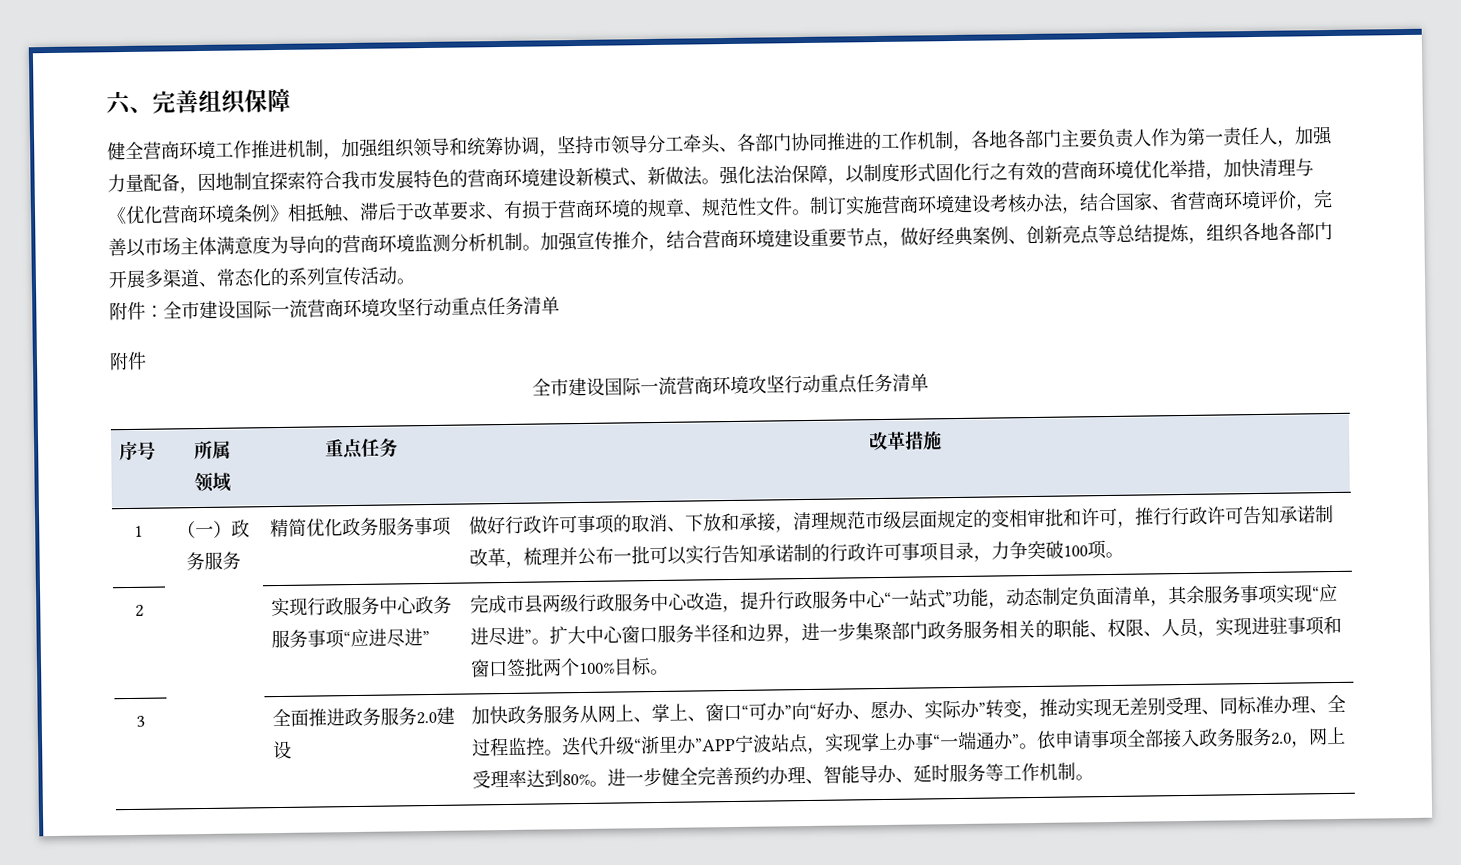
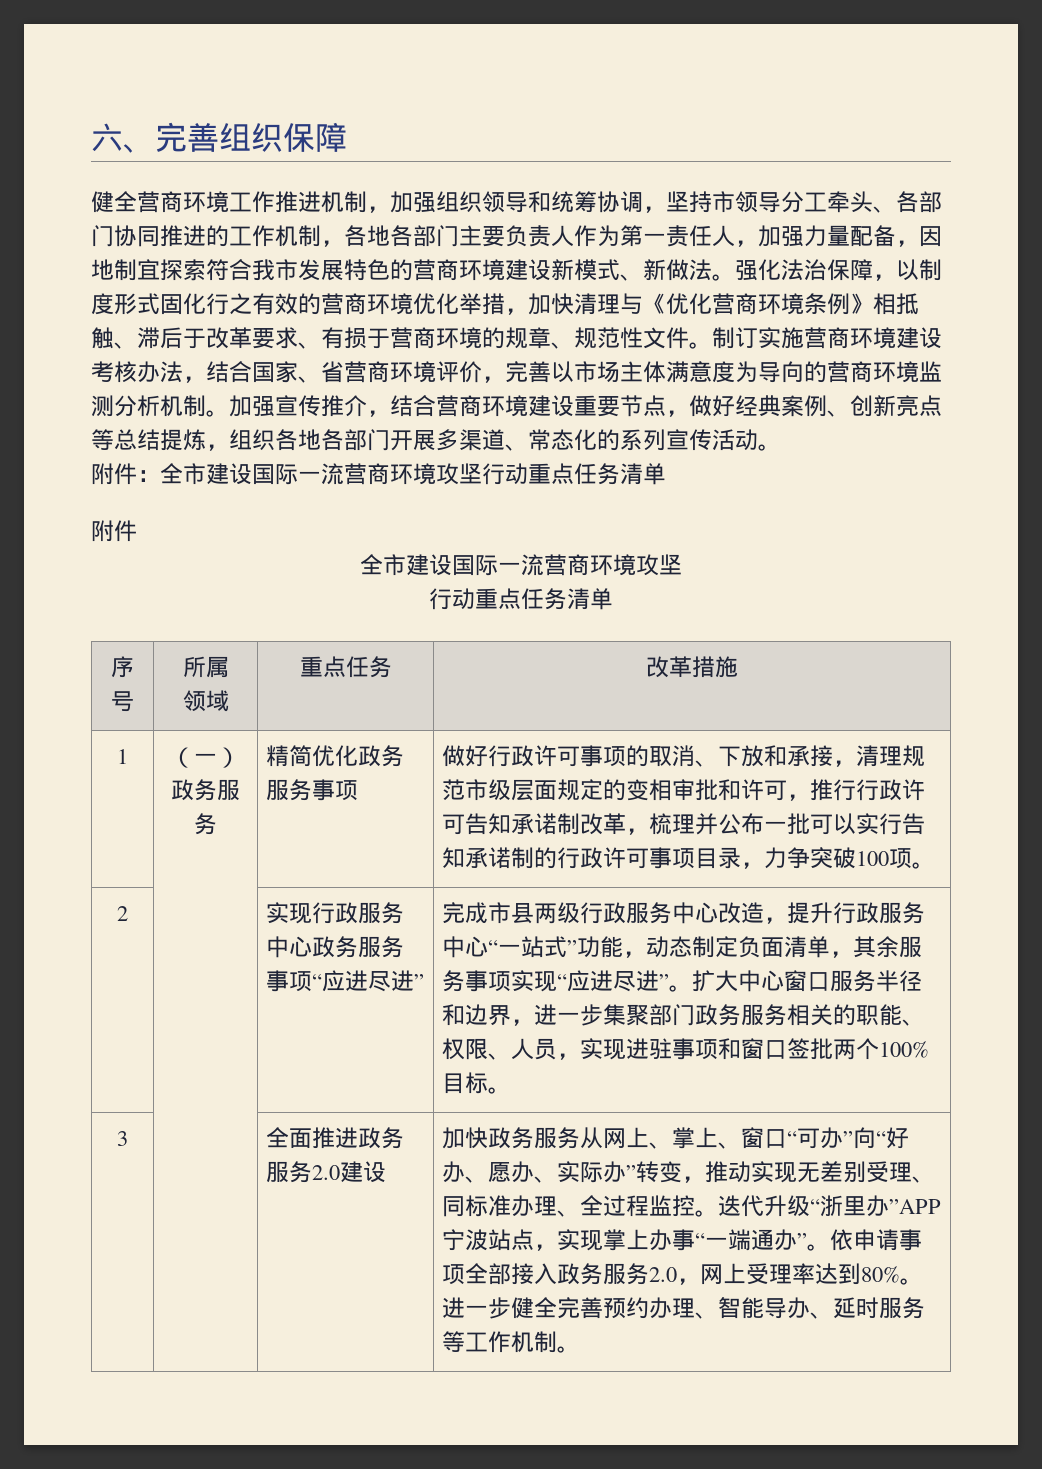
(785, 383) none -> (682, 564) //

